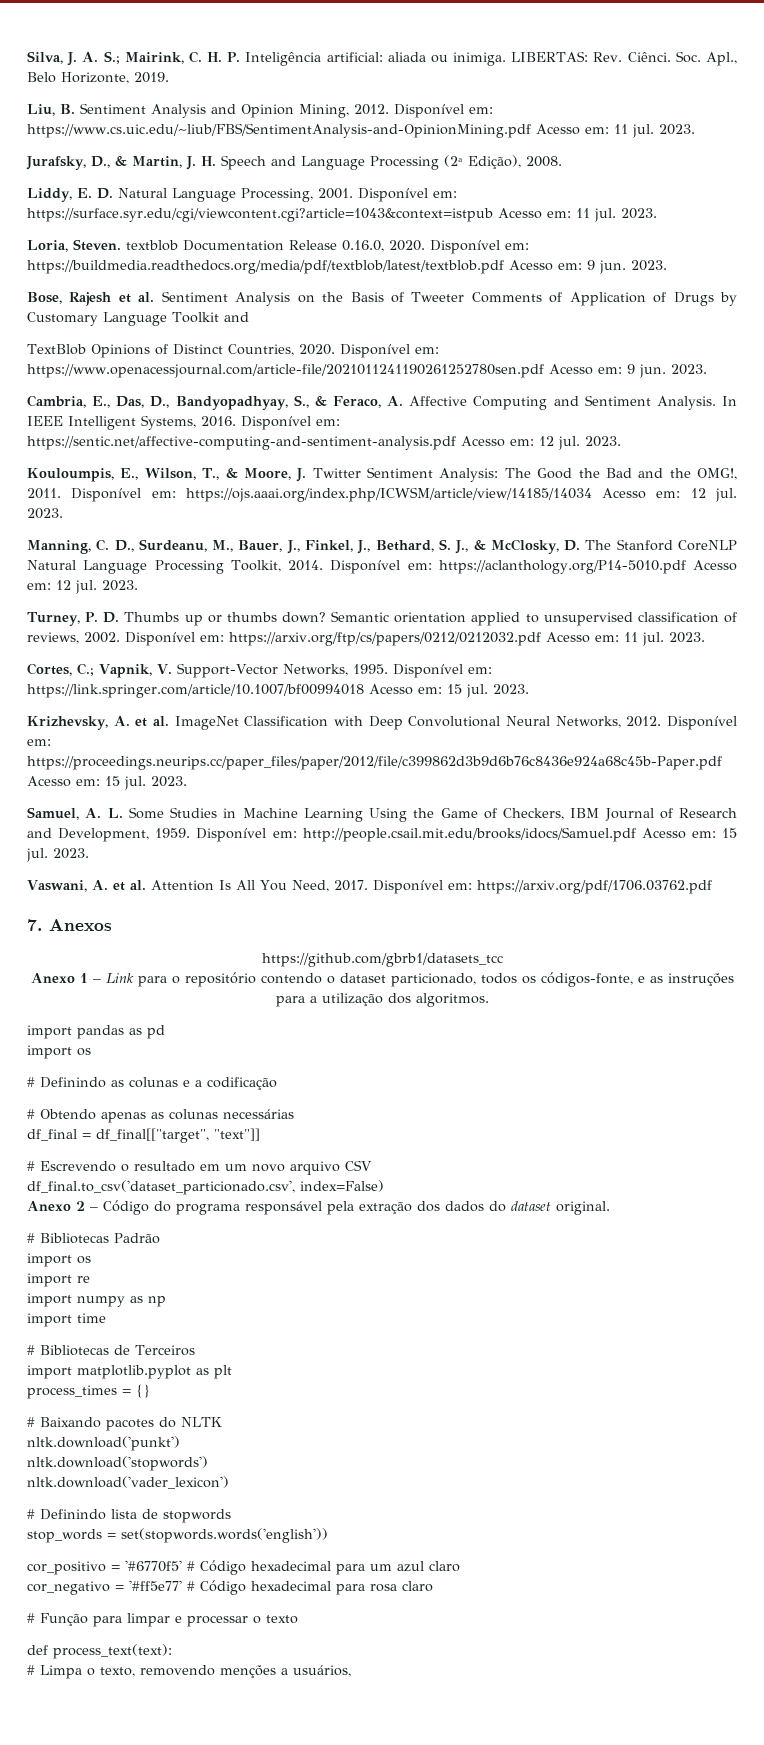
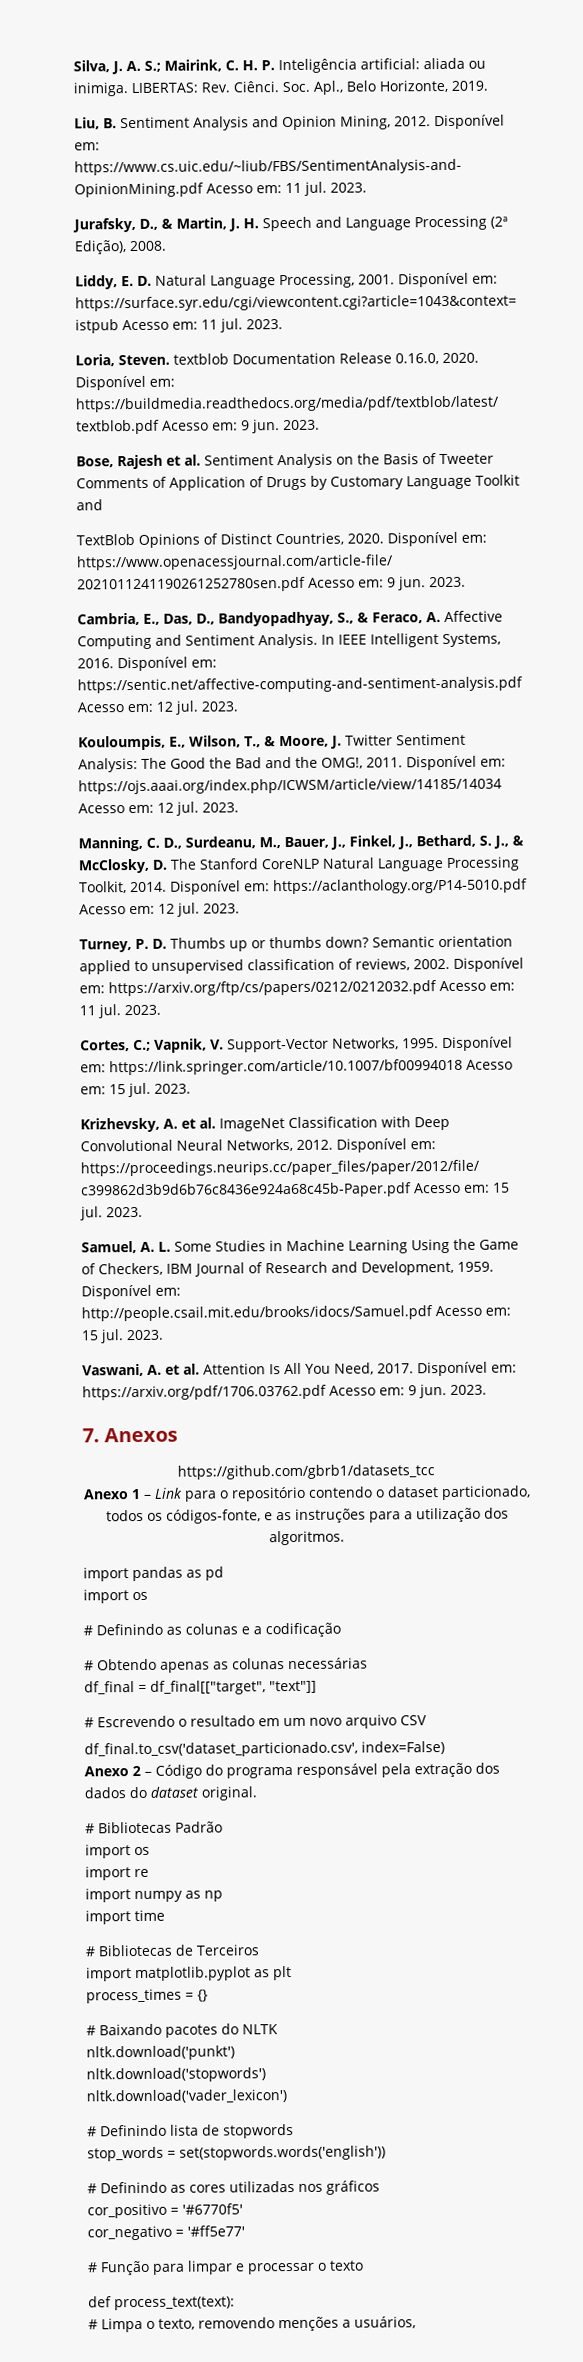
(712, 887) none -> [329,1384,487,1399] Acesso em: 9 jun. 2023.
[27,1560,460,1575] [27,1580,433,1595] cor_positivo = '#6770f5' # Código hexadecimal para um azul claro // cor_negativo = '#ff5e77' # Código hexadecimal para rosa claro -> [87,2180,380,2195] [87,2203,243,2219] [87,2225,245,2241] # Definindo as cores utilizadas nos gráficos // cor_positivo = '#6770f5' // cor_negativo = '#ff5e77'

